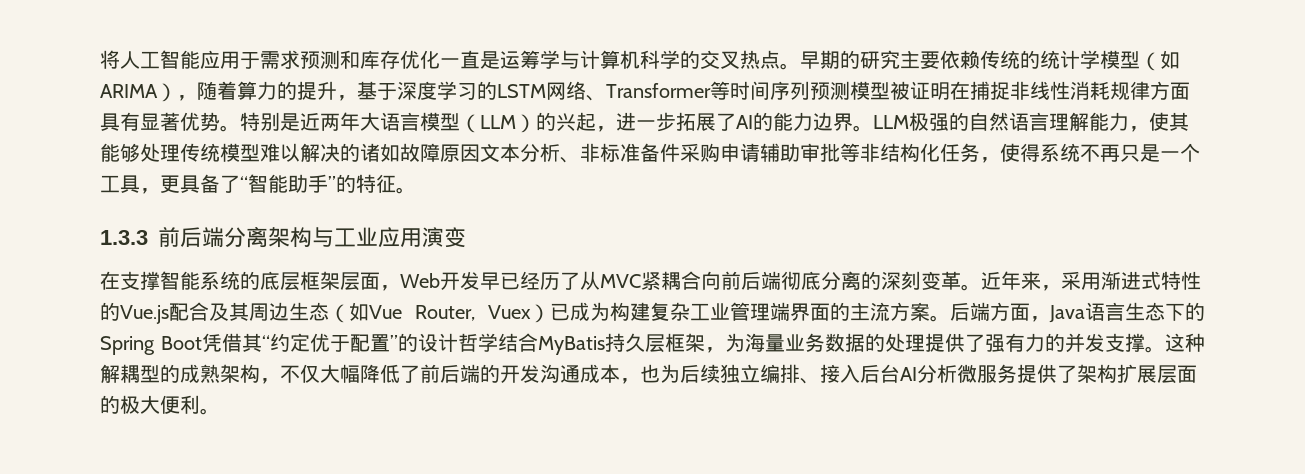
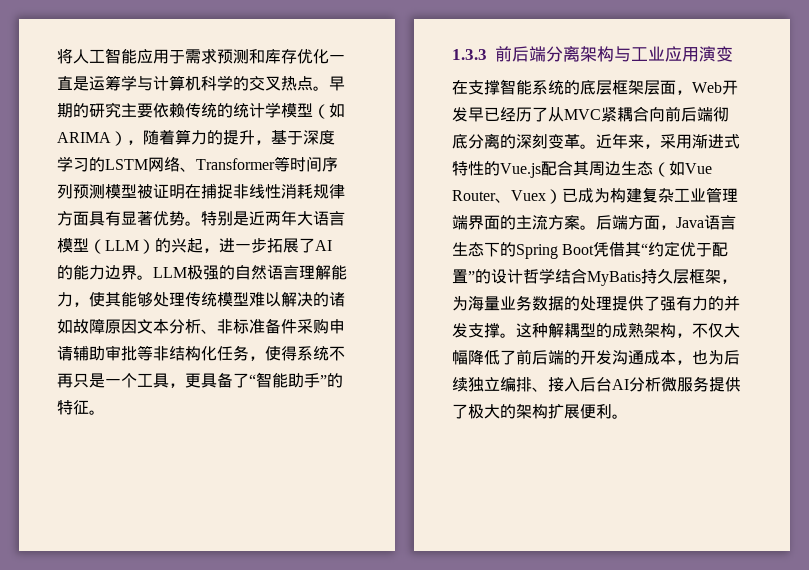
[208,303,229,321] 及 -> (573, 168) none
[414,305,475,321] Router, -> [452,190,511,203] Router、
(1077, 374) none -> [468,404,516,419] 极大的
[1157,365,1197,384] [100,395,160,414] 层面的极大 -> (580, 411) none

